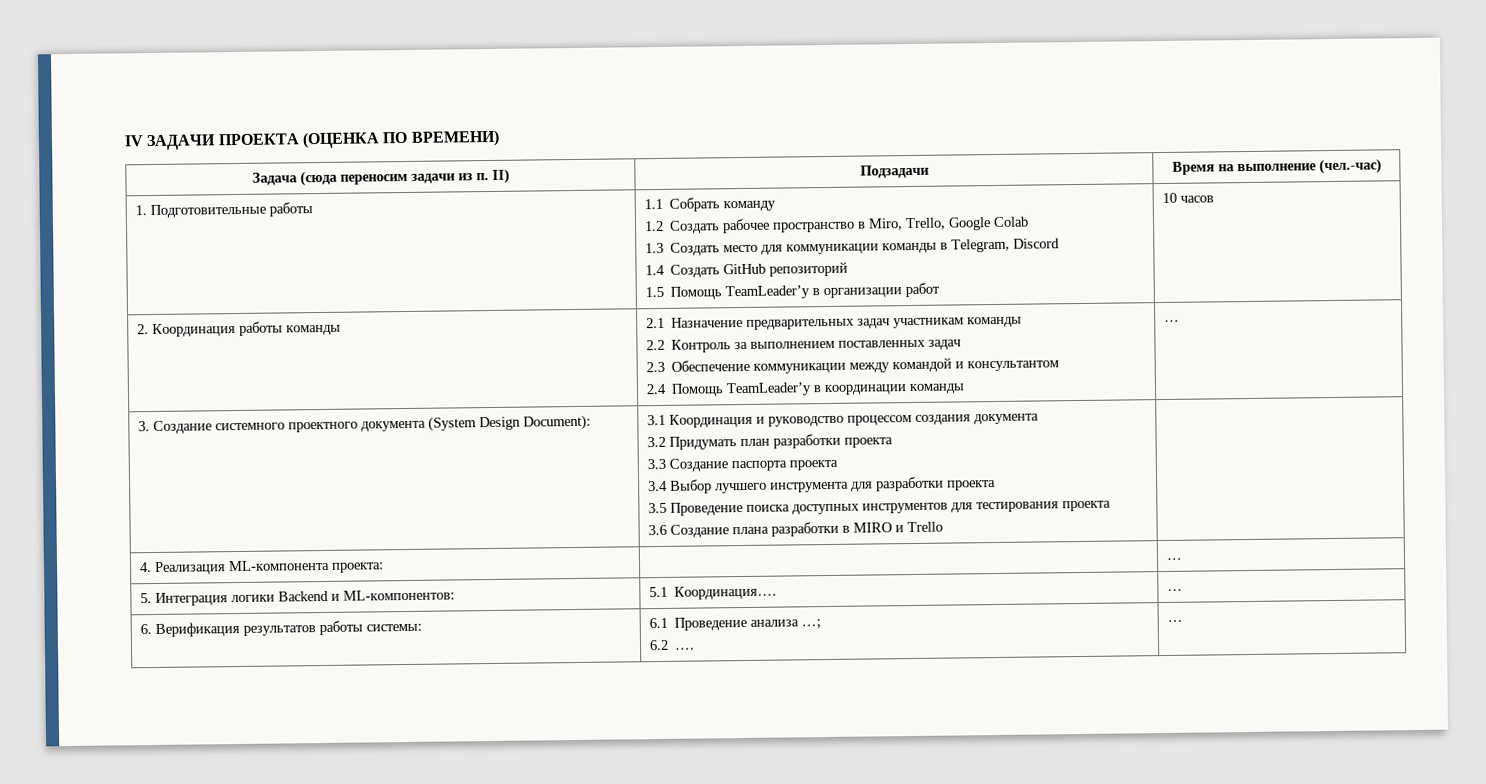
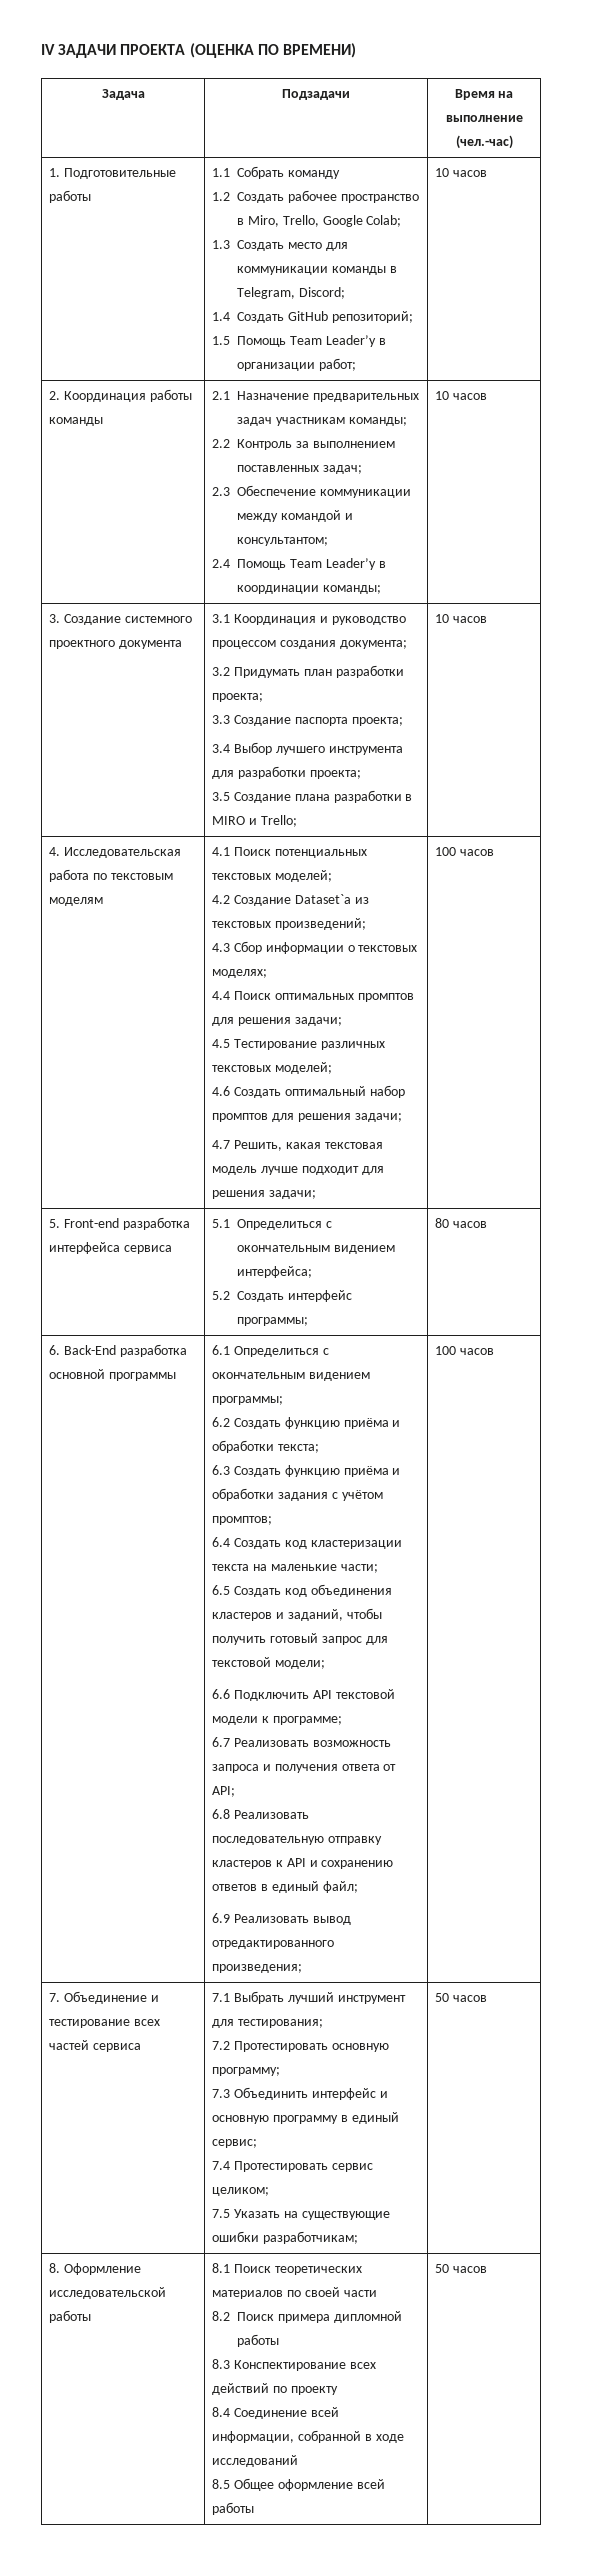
[299,168,510,187] (сюда переносим задачи из п. II) -> (145, 94) none
[993,216,1030,228] Colab -> [366,215,402,227] Colab;
[1013,238,1061,249] Discord -> [299,287,346,299] Discord;
[769,261,849,277] репозиторий -> [331,311,413,323] репозиторий;
[725,285,811,300] TeamLeader’у -> [290,335,376,347] Team Leader’у
[905,282,941,298] работ -> [319,358,357,371] работ;
[967,316,1023,328] команды -> [348,417,407,426] команды;
[928,339,962,350] задач -> [323,465,363,474] задач;
[967,360,1060,372] консультантом -> [237,537,329,546] консультантом;
[726,382,966,397] [1164,319,1181,322] TeamLeader’у в координации команды | … -> [290,558,386,570] [237,585,382,594] [435,391,488,400] Team Leader’у в координации команды; | 10 часов
[428,414,592,432] (System Design Document): -> (183, 644) none
[974,413,1040,425] документа -> [339,640,407,649] документа;
[844,437,894,448] проекта -> [212,693,264,702] проекта;
[789,459,839,471] проекта -> [351,717,403,726] проекта;
[947,480,997,491] проекта -> [309,770,361,779] проекта;
[670,500,1112,516] [648,524,668,536] Проведение поиска доступных инструментов для тестирования проекта // 3.6 -> (231, 796) none
[907,521,944,533] [139,559,385,575] [1166,557,1184,560] [140,589,456,606] [649,585,778,600] [1167,588,1184,591] [140,620,423,637] [649,616,822,631] [649,639,696,651] [1167,619,1184,622] Trello | // 4. Реализация ML-компонента проекта: | | … // 5. Интеграция логики Backend и ML-компонентов: | 5.1 Координация…. | … // 6. Верификация результатов работы системы: | 6.1 Проведение анализа …; // 6.2 …. | … -> [260,815,297,827] [435,614,488,623] [49,847,182,858] [49,869,173,882] [49,897,104,906] [212,847,367,858] [212,870,333,882] [212,894,369,906] [212,918,367,930] [212,941,418,954] [212,969,268,978] [212,991,414,1002] [212,1017,342,1026] [212,1039,385,1050] [212,1062,333,1074] [212,1085,405,1098] [212,1113,402,1122] [212,1140,383,1151] [212,1166,384,1175] [212,1190,317,1199] [435,847,495,856] [49,1217,190,1230] [49,1242,173,1254] [212,1219,333,1230] [237,1245,396,1254] [237,1266,313,1278] [212,1290,353,1302] [237,1317,309,1326] [435,1218,488,1228] [49,1344,187,1357] [49,1369,177,1381] [212,1345,329,1357] [212,1372,371,1381] [212,1396,284,1405] [212,1417,401,1429] [212,1440,320,1453] [212,1465,401,1477] [212,1488,383,1501] [212,1516,273,1525] [212,1537,402,1549] [212,1564,378,1573] [212,1584,392,1597] [212,1608,382,1621] [212,1633,388,1645] [212,1657,326,1669] [212,1689,395,1701] [212,1716,342,1725] [212,1737,391,1747] [212,1764,397,1773] [212,1786,236,1797] [212,1809,310,1819] [212,1836,383,1845] [212,1858,394,1869] [212,1881,358,1893] [212,1913,351,1925] [212,1940,335,1949] [212,1964,303,1973] [435,1346,495,1355] [49,1991,159,2004] [49,2019,161,2028] [49,2040,142,2052] [212,1991,406,2004] [212,2019,324,2028] [212,2041,389,2052] [212,2067,281,2076] [212,2087,388,2100] [212,2112,399,2124] [212,2139,258,2148] [212,2161,373,2172] [212,2187,270,2196] [212,2209,390,2220] [212,2231,359,2244] [435,1993,488,2002] [49,2263,142,2275] [49,2287,167,2299] [49,2310,92,2323] [212,2263,362,2275] [212,2287,377,2299] [212,2311,402,2323] [237,2334,280,2347] [212,2359,376,2371] [212,2383,338,2395] [212,2407,339,2419] [212,2430,404,2443] [212,2455,299,2467] [212,2478,385,2491] [212,2502,255,2515] [435,2264,488,2273] Trello; | 10 часов // 4. Исследовательская работа по текстовым моделям | 4.1 Поиск потенциальных текстовых моделей; // 4.2 Создание Dataset`а из текстовых произведений; // 4.3 Сбор информации о текстовых моделях; // 4.4 Поиск оптимальных промптов для решения задачи; // 4.5 Тестирование различных текстовых моделей; // 4.6 Создать оптимальный набор промптов для решения задачи; // 4.7 Решить, какая текстовая модель лучше подходит для решения задачи; | 100 часов // 5. Front-end разработка интерфейса сервиса | 5.1 Определиться с окончательным видением интерфейса; // 5.2 Создать интерфейс программы; | 80 часов // 6. Back-End разработка основной программы | 6.1 Определиться с окончательным видением программы; // 6.2 Создать функцию приёма и обработки текста; // 6.3 Создать функцию приёма и обработки задания с учётом промптов; // 6.4 Создать код кластеризации текста на маленькие части; // 6.5 Создать код объединения кластеров и заданий, чтобы получить готовый запрос для текстовой модели; // 6.6 Подключить API текстовой модели к программе; // 6.7 Реализовать возможность запроса и получения ответа от API; // 6.8 Реализовать последовательную отправку кластеров к API и сохранению ответов в единый файл; // 6.9 Реализовать вывод отредактированного произведения; | 100 часов // 7. Объединение и тестирование всех частей сервиса | 7.1 Выбрать лучший инструмент для тестирования; // 7.2 Протестировать основную программу; // 7.3 Объединить интерфейс и основную программу в единый сервис; // 7.4 Протестировать сервис целиком; // 7.5 Указать на существующие ошибки разработчикам; | 50 часов // 8. Оформление исследовательской работы | 8.1 Поиск теоретических материалов по своей части // 8.2 Поиск примера дипломной работы // 8.3 Конспектирование всех действий по проекту // 8.4 Соединение всей информации, собранной в ходе исследований // 8.5 Общее оформление всей работы | 50 часов

